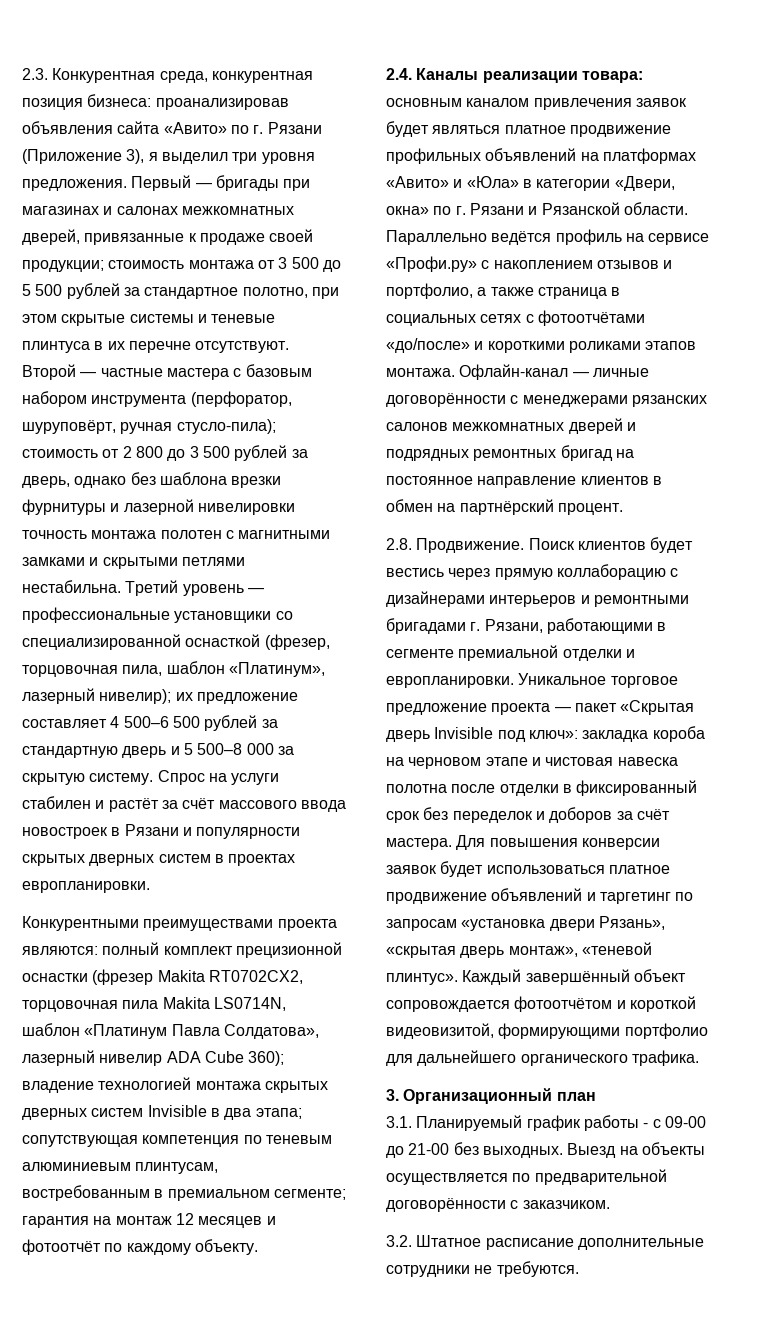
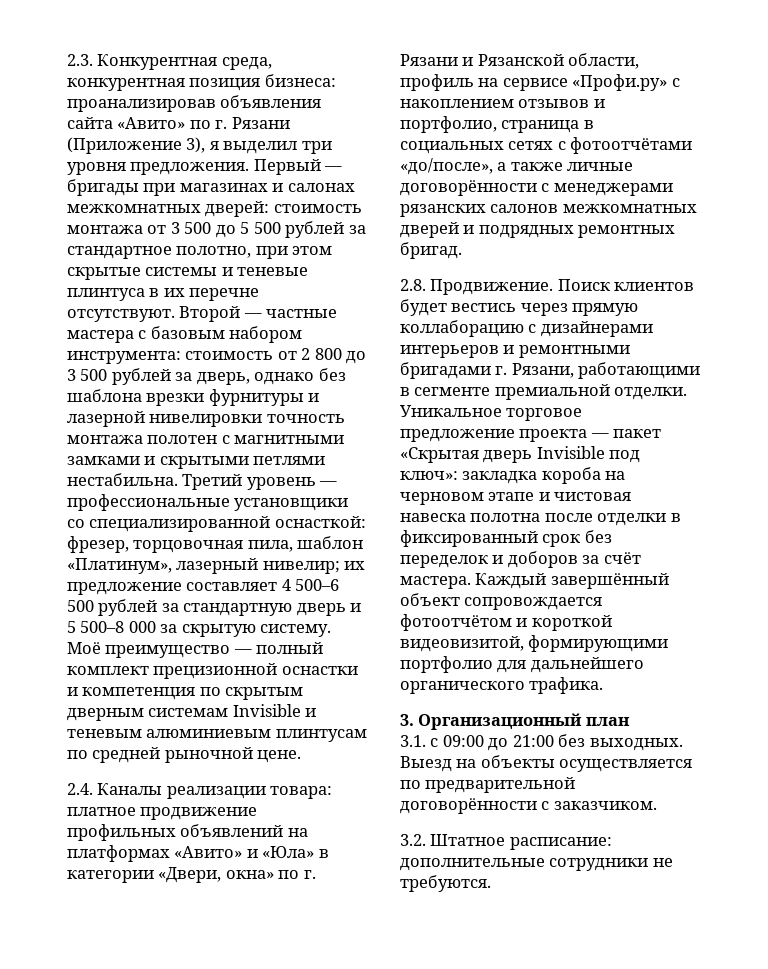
[22,229,314,245] [22,260,104,272] дверей, привязанные к продаже своей продукции; -> [205,201,270,217] дверей:
[91,391,292,407] [22,419,276,434] инструмента (перфоратор, шуруповёрт, ручная стусло-пила); -> [67,351,181,364] инструмента:
[185,634,330,650] оснасткой (фрезер, -> [274,516,366,528] [67,536,129,553] оснасткой: фрезер,
[99,689,172,704] нивелир); -> [262,561,340,574] нивелир;
[157,770,280,785] [22,796,346,812] [22,824,301,839] [22,854,296,866] [22,881,150,893] [22,916,337,931] [22,942,342,958] [22,969,303,985] [22,997,286,1012] [22,1023,319,1039] [22,1050,285,1066] [22,1077,328,1093] [22,1105,302,1120] [22,1135,332,1147] [22,1162,219,1174] [22,1185,346,1201] [22,1213,276,1228] [22,1239,258,1255] [386,68,643,83] [386,98,687,110] [386,121,501,137] Спрос на услуги стабилен и растёт за счёт массового ввода новостроек в Рязани и популярности скрытых дверных систем в проектах европланировки. // Конкурентными преимуществами проекта являются: полный комплект прецизионной оснастки (фрезер Makita RT0702CX2, торцовочная пила Makita LS0714N, шаблон «Платинум Павла Солдатова», лазерный нивелир ADA Cube 360); владение технологией монтажа скрытых дверных систем Invisible в два этапа; сопутствующая компетенция по теневым алюминиевым плинтусам, востребованным в премиальном сегменте; гарантия на монтаж 12 месяцев и фотоотчёт по каждому объекту. // 2.4. Каналы реализации товара: основным каналом привлечения заявок будет являться -> [67,642,324,658] [67,663,358,679] [67,687,304,700] [67,704,317,721] [67,729,367,742] [67,747,302,763] [67,783,333,799] Моё преимущество — полный комплект прецизионной оснастки и компетенция по скрытым дверным системам Invisible и теневым алюминиевым плинтусам по средней рыночной цене. // 2.4. Каналы реализации товара:
[623,202,688,215] [386,230,552,245] области. Параллельно ведётся -> [568,53,640,69] области,
[477,287,534,296] а также -> (497, 124) none
[386,338,697,353] [386,364,589,380] «до/после» и короткими роликами этапов монтажа. Офлайн-канал — -> [400,158,563,175] «до/после», а также
[560,445,634,461] [386,476,662,488] [386,499,623,515] бригад на постоянное направление клиентов в обмен на партнёрский процент. -> [400,242,462,259] бригад.
[562,649,635,661] [386,676,514,688] отделки и европланировки. -> [614,387,688,400] отделки.
[456,835,660,850] [386,861,670,877] [386,888,694,904] [386,916,665,931] [386,942,652,958] [386,973,458,985] Для повышения конверсии заявок будет использоваться платное продвижение объявлений и таргетинг по запросам «установка двери Рязань», «скрытая дверь монтаж», «теневой плинтус». -> (471, 582) none
[416,1115,706,1131] [386,1143,450,1158] Планируемый график работы - с 09-00 до 21-00 -> [430,735,554,751] с 09:00 до 21:00
[485,1238,574,1250] расписание -> [509,837,612,850] расписание:

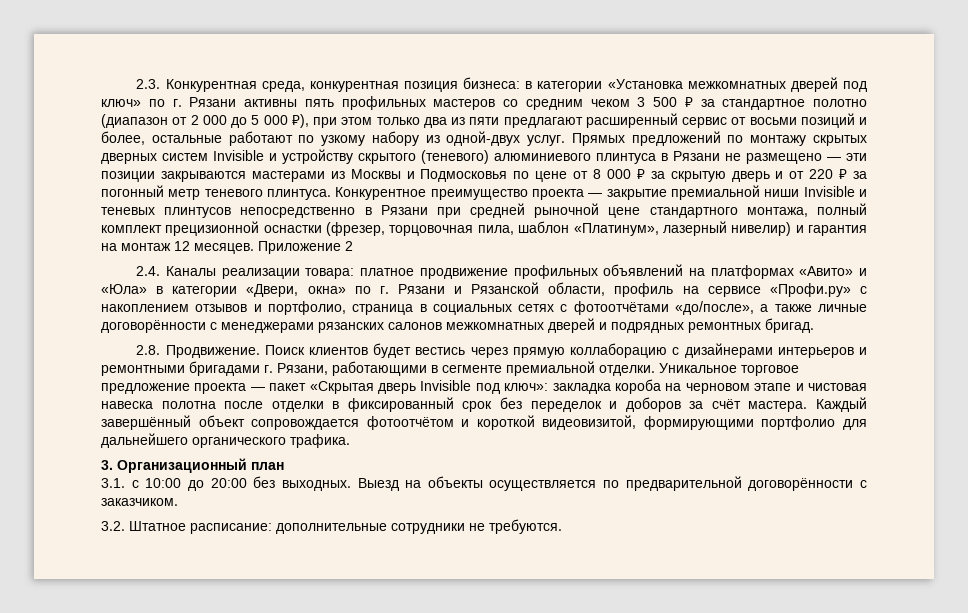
[67,95,322,112] [67,117,290,129] [67,137,332,154] [67,159,343,175] [67,179,355,196] [67,201,362,217] [67,221,366,238] [67,246,333,259] [67,267,309,280] [67,288,260,301] [67,306,338,322] [67,326,303,343] [67,348,367,364] [67,368,346,385] [67,389,320,406] [67,411,345,427] [67,435,345,444] [67,456,326,469] [67,473,338,490] [67,494,349,511] [67,516,366,532] [67,536,129,553] проанализировав объявления сайта «Авито» по г. Рязани (Приложение 3), я выделил три уровня предложения. Первый — бригады при магазинах и салонах межкомнатных дверей: стоимость монтажа от 3 500 до 5 500 рублей за стандартное полотно, при этом скрытые системы и теневые плинтуса в их перечне отсутствуют. Второй — частные мастера с базовым набором инструмента: стоимость от 2 800 до 3 500 рублей за дверь, однако без шаблона врезки фурнитуры и лазерной нивелировки точность монтажа полотен с магнитными замками и скрытыми петлями нестабильна. Третий уровень — профессиональные установщики со специализированной оснасткой: фрезер, -> [525,77,868,92] [101,96,867,110] [101,113,867,128] [101,131,867,146] [101,149,867,164] [101,169,867,182] [101,185,868,200] [101,203,867,218] [101,221,386,236] в категории «Установка межкомнатных дверей под ключ» по г. Рязани активны пять профильных мастеров со средним чеком 3 500 ₽ за стандартное полотно (диапазон от 2 000 до 5 000 ₽), при этом только два из пяти предлагают расширенный сервис от восьми позиций и более, остальные работают по узкому набору из одной-двух услуг. Прямых предложений по монтажу скрытых дверных систем Invisible и устройству скрытого (теневого) алюминиевого плинтуса в Рязани не размещено — эти позиции закрываются мастерами из Москвы и Подмосковья по цене от 8 000 ₽ за скрытую дверь и от 220 ₽ за погонный метр теневого плинтуса. Конкурентное преимущество проекта — закрытие премиальной ниши Invisible и теневых плинтусов непосредственно в Рязани при средней рыночной цене стандартного монтажа, полный комплект прецизионной оснастки (фрезер,
[262,561,366,574] [67,579,340,595] [67,599,362,616] [67,621,332,637] [67,642,324,658] [67,663,358,679] [67,687,304,700] [67,704,317,721] [67,729,367,742] [67,747,302,763] нивелир; их предложение составляет 4 500–6 500 рублей за стандартную дверь и 5 500–8 000 за скрытую систему. Моё преимущество — полный комплект прецизионной оснастки и компетенция по скрытым дверным системам Invisible и теневым алюминиевым плинтусам по средней рыночной цене. -> [731,222,868,236] [101,241,353,254] нивелир) и гарантия на монтаж 12 месяцев. Приложение 2
[442,735,554,751] 09:00 до 21:00 -> [145,478,247,491] 10:00 до 20:00

